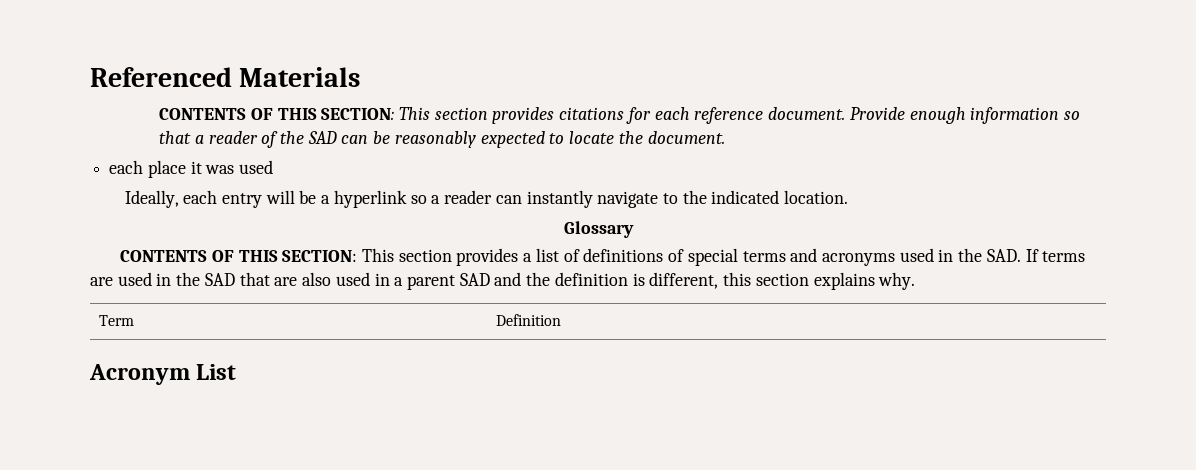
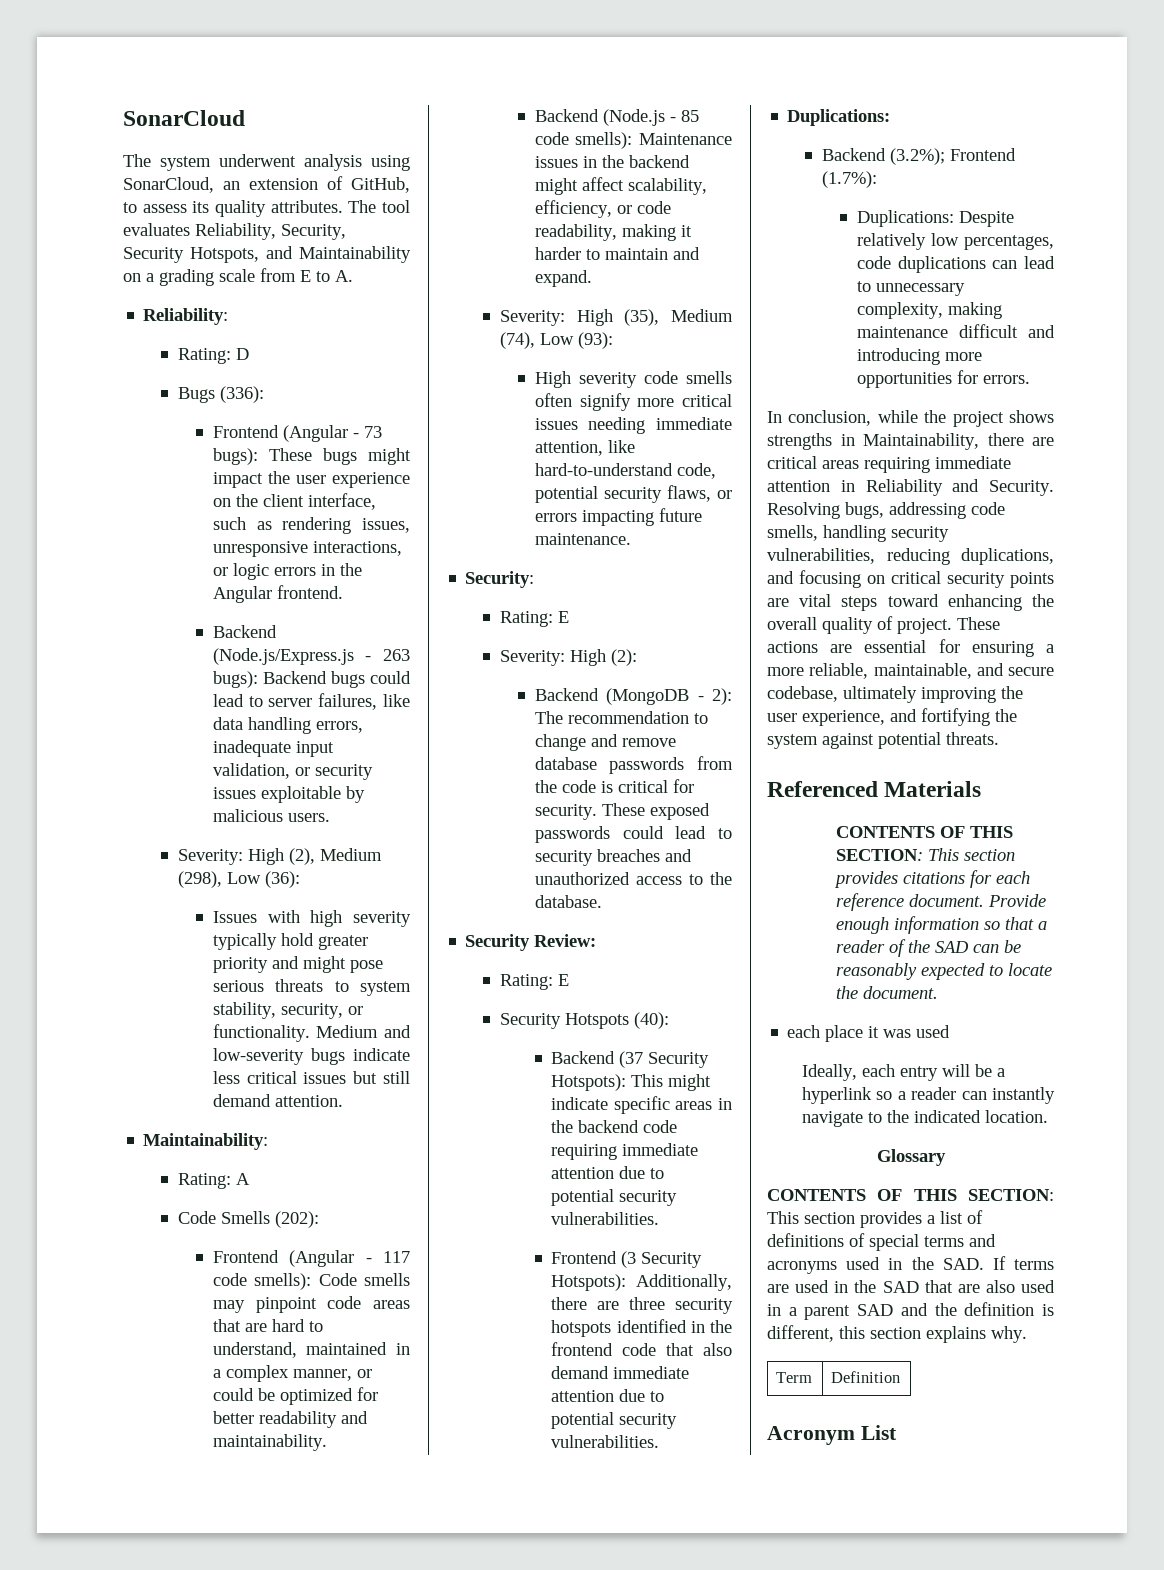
(90, 77) none -> [123,110,245,126] [123,154,410,171] [123,176,410,193] [123,200,410,217] [123,223,346,240] [123,246,411,263] [123,268,353,286] [143,308,229,325] [178,348,250,364] [178,386,265,403] [212,425,382,442] [212,448,411,465] [212,471,410,488] [212,493,376,510] [212,517,410,534] [212,541,402,557] [212,563,362,580] [212,585,343,603] [212,625,277,638] [212,648,410,665] [212,671,411,688] [212,693,410,710] [212,717,363,734] [212,740,334,757] [212,763,373,780] [212,786,365,803] [212,809,330,822] [178,848,383,865] [178,871,301,888] [212,910,411,927] [212,933,368,950] [212,956,383,973] [212,979,411,996] [212,1002,363,1019] [212,1024,411,1042] [212,1048,410,1065] [212,1071,410,1084] [212,1094,343,1107] [143,1133,269,1150] [178,1173,251,1189] [178,1211,320,1228] [212,1250,410,1267] [212,1273,410,1290] [212,1296,410,1313] [212,1319,323,1332] [212,1342,410,1358] [212,1365,372,1382] [212,1387,378,1405] [212,1411,368,1428] [212,1434,327,1451] [534,109,699,126] [534,132,732,149] [534,155,690,168] [534,177,707,195] [534,200,671,218] [534,224,692,241] [534,247,700,260] [534,270,592,287] [500,309,733,326] [500,332,614,349] [534,371,732,388] [534,393,732,411] [534,417,732,434] [534,440,635,456] [534,463,716,479] [534,485,732,503] [534,508,702,526] [534,533,631,545] [465,571,535,588] [500,611,570,627] [500,649,638,666] [534,688,732,705] [534,711,708,724] [534,734,676,751] [534,756,733,774] [534,779,694,793] [534,803,710,820] [534,826,732,843] [534,849,692,866] [534,872,732,885] [534,895,602,908] [465,934,597,951] [500,974,570,990] [500,1012,670,1029] [551,1051,710,1068] [551,1074,712,1091] [551,1096,732,1114] [551,1120,678,1133] [551,1143,699,1160] [551,1166,665,1179] [551,1189,678,1206] [551,1212,660,1225] [551,1251,703,1268] [551,1274,732,1291] [551,1297,733,1314] [551,1319,732,1337] [551,1342,732,1356] [551,1366,690,1379] [551,1389,665,1402] [551,1412,678,1429] [551,1435,660,1448] [787,109,891,126] [822,148,1017,165] [822,171,878,188] [856,210,1014,227] [856,233,1054,250] [856,256,1055,273] [856,281,965,296] [856,302,1002,319] [856,324,1055,338] [856,348,982,365] [856,370,1030,388] [767,410,1054,427] [767,433,1054,450] [767,456,1011,473] [767,479,1054,496] [767,502,1005,519] [767,525,949,542] [767,548,1054,565] [767,570,1054,588] [767,594,1054,611] [767,616,1000,634] [767,639,1054,657] [767,663,1054,679] [767,686,1023,703] [767,708,1017,726] [767,732,999,749] SonarCloud // The system underwent analysis using SonarCloud, an extension of GitHub, to assess its quality attributes. The tool evaluates Reliability, Security, Security Hotspots, and Maintainability on a grading scale from E to A. // Reliability: // Rating: D // Bugs (336): // Frontend (Angular - 73 bugs): These bugs might impact the user experience on the client interface, such as rendering issues, unresponsive interactions, or logic errors in the Angular frontend. // Backend (Node.js/Express.js - 263 bugs): Backend bugs could lead to server failures, like data handling errors, inadequate input validation, or security issues exploitable by malicious users. // Severity: High (2), Medium (298), Low (36): // Issues with high severity typically hold greater priority and might pose serious threats to system stability, security, or functionality. Medium and low-severity bugs indicate less critical issues but still demand attention. // Maintainability: // Rating: A // Code Smells (202): // Frontend (Angular - 117 code smells): Code smells may pinpoint code areas that are hard to understand, maintained in a complex manner, or could be optimized for better readability and maintainability. // Backend (Node.js - 85 code smells): Maintenance issues in the backend might affect scalability, efficiency, or code readability, making it harder to maintain and expand. // Severity: High (35), Medium (74), Low (93): // High severity code smells often signify more critical issues needing immediate attention, like hard-to-understand code, potential security flaws, or errors impacting future maintenance. // Security: // Rating: E // Severity: High (2): // Backend (MongoDB - 2): The recommendation to change and remove database passwords from the code is critical for security. These exposed passwords could lead to security breaches and unauthorized access to the database. // Security Review: // Rating: E // Security Hotspots (40): // Backend (37 Security Hotspots): This might indicate specific areas in the backend code requiring immediate attention due to potential security vulnerabilities. // Frontend (3 Security Hotspots): Additionally, there are three security hotspots identified in the frontend code that also demand immediate attention due to potential security vulnerabilities. // Duplications: // Backend (3.2%); Frontend (1.7%): // Duplications: Despite relatively low percentages, code duplications can lead to unnecessary complexity, making maintenance difficult and introducing more opportunities for errors. // In conclusion, while the project shows strengths in Maintainability, there are critical areas requiring immediate attention in Reliability and Security. Resolving bugs, addressing code smells, handling security vulnerabilities, reducing duplications, and focusing on critical security points are vital steps toward enhancing the overall quality of project. These actions are essential for ensuring a more reliable, maintainable, and secure codebase, ultimately improving the user experience, and fortifying the system against potential threats. //

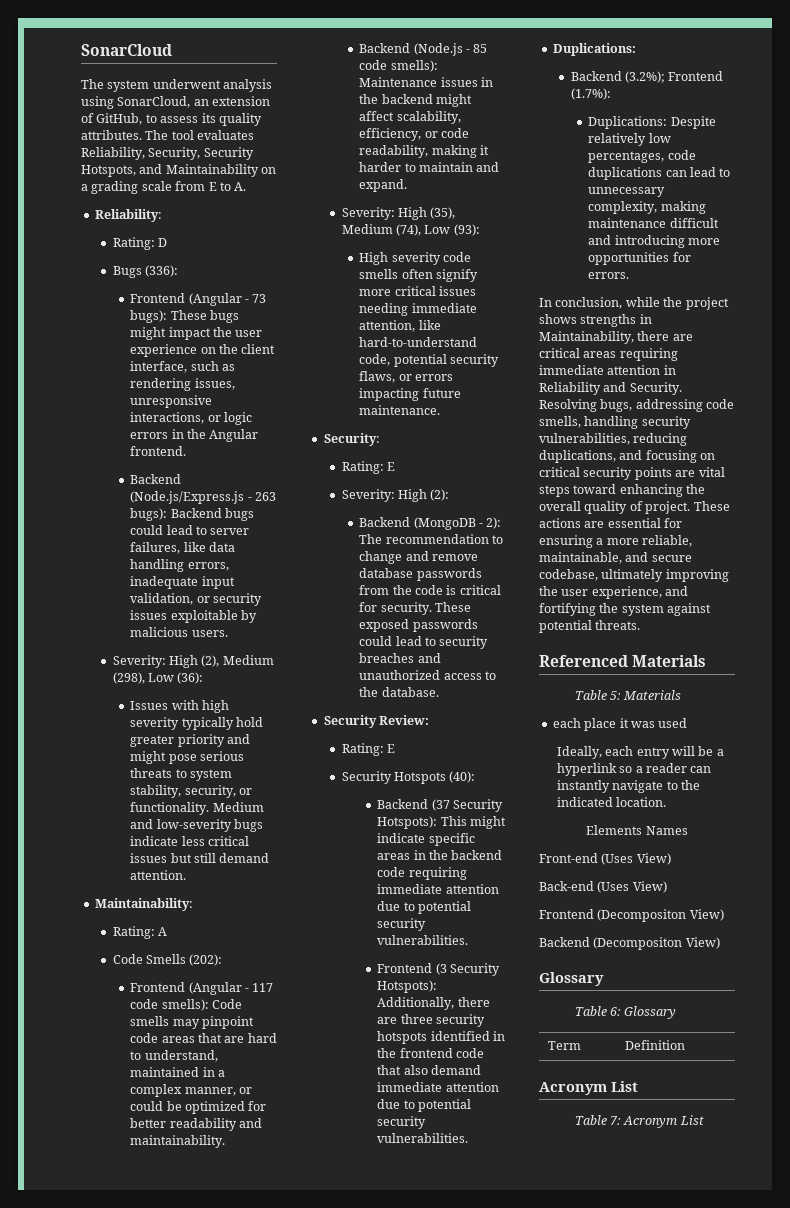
[836,826,1014,838] [836,848,1016,861] [834,870,1031,888] [836,893,1047,911] [836,916,1048,934] [836,939,1022,957] [836,963,1053,980] [836,986,939,999] CONTENTS OF THIS SECTION: This section provides citations for each reference document. Provide enough information so that a reader of the SAD can be reasonably expected to locate the document. -> [574,690,682,700] Table 5: Materials
[876,1149,946,1166] [767,1189,1054,1201] [767,1210,983,1228] [767,1233,996,1251] [767,1256,1054,1274] [767,1280,1055,1293] [767,1302,1054,1320] [767,1325,1027,1343] Glossary // CONTENTS OF THIS SECTION: This section provides a list of definitions of special terms and acronyms used in the SAD. If terms are used in the SAD that are also used in a parent SAD and the definition is different, this section explains why. -> [586,825,688,835] [539,853,671,865] [539,881,667,893] [539,909,724,922] [539,937,720,950] [539,972,604,986] [574,1006,677,1019] Elements Names // Front-end (Uses View) // Back-end (Uses View) // Frontend (Decompositon View) // Backend (Decompositon View) // Glossary // Table 6: Glossary
(897, 1432) none -> [574,1115,704,1128] // Table 7: Acronym List

